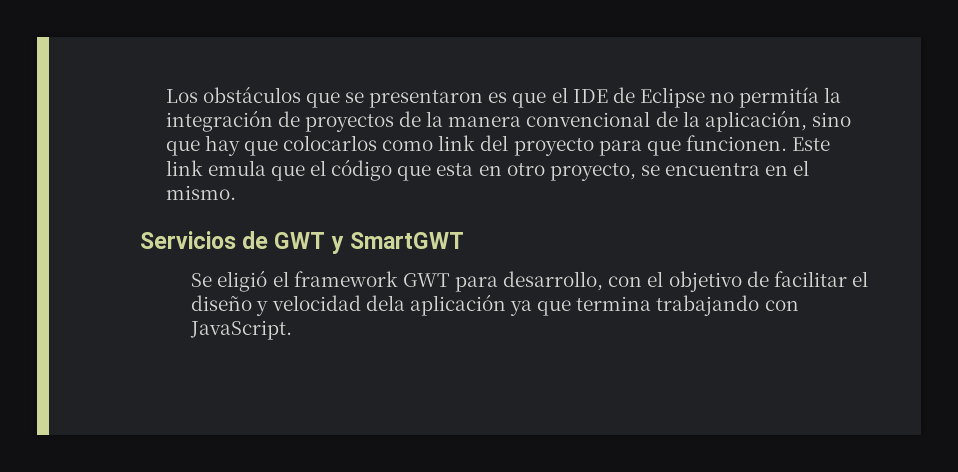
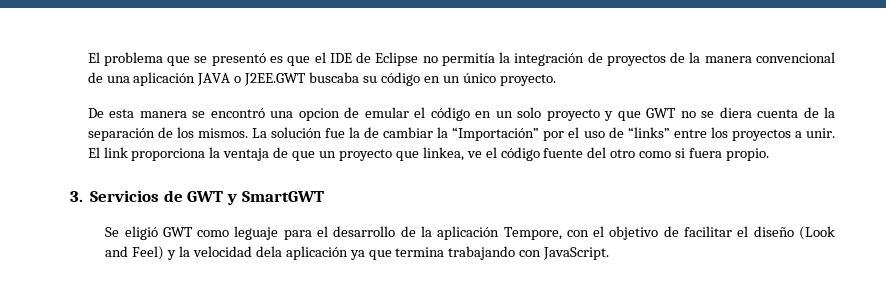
[165,86,301,103] Los obstáculos -> [87,52,163,66] El problema
[369,90,484,108] presentaron -> [211,53,266,66] presentó
[682,110,851,132] [165,135,831,156] [165,159,810,181] [165,185,236,200] la aplicación, sino que hay que colocarlos como link del proyecto para que funcionen. Este link emula que el código que esta en otro proyecto, se encuentra en el mismo. // -> [106,72,556,86] [87,107,836,121] [87,127,835,141] [87,147,769,161] [70,191,83,202] una aplicación JAVA o J2EE.GWT buscaba su código en un único proyecto. // De esta manera se encontró una opcion de emular el código en un solo proyecto y que GWT no se diera cuenta de la separación de los mismos. La solución fue la de cambiar la “Importación” por el uso de “links” entre los proyectos a unir. El link proporciona la ventaja de que un proyecto que linkea, ve el código fuente del otro como si fuera propio. // 3.
[272,271,604,292] el framework GWT para desarrollo, -> [162,226,562,240] GWT como leguaje para el desarrollo de la aplicación Tempore,
[256,301,269,316] y -> [798,226,835,240] [105,246,190,260] (Look and Feel) y la

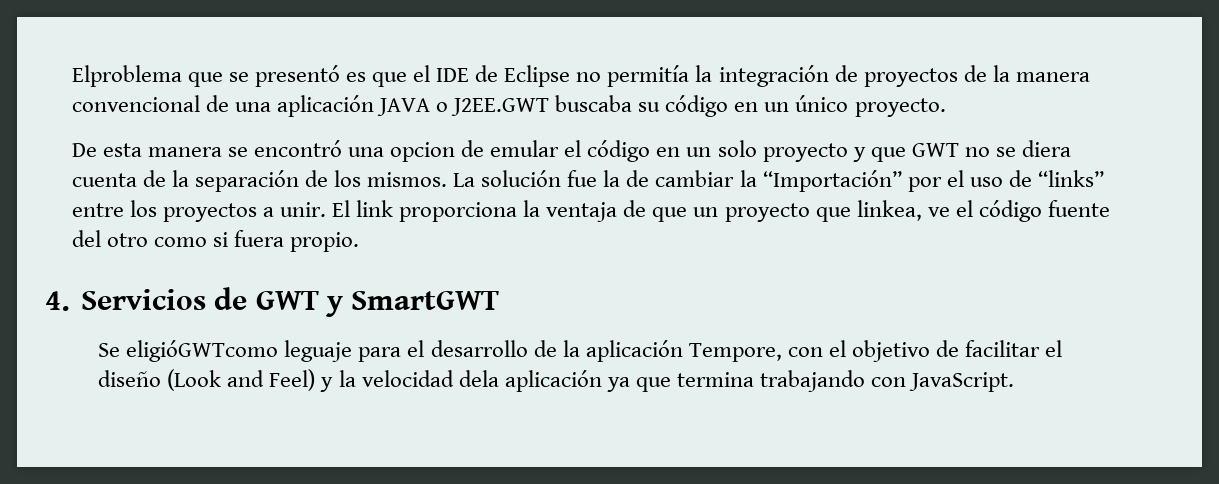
[87,52,163,66] El problema -> [71,65,182,87] Elproblema
[70,191,83,202] 3. -> [45,291,70,311] 4.
[124,226,230,240] eligió GWT como -> [126,340,279,362] eligióGWTcomo

